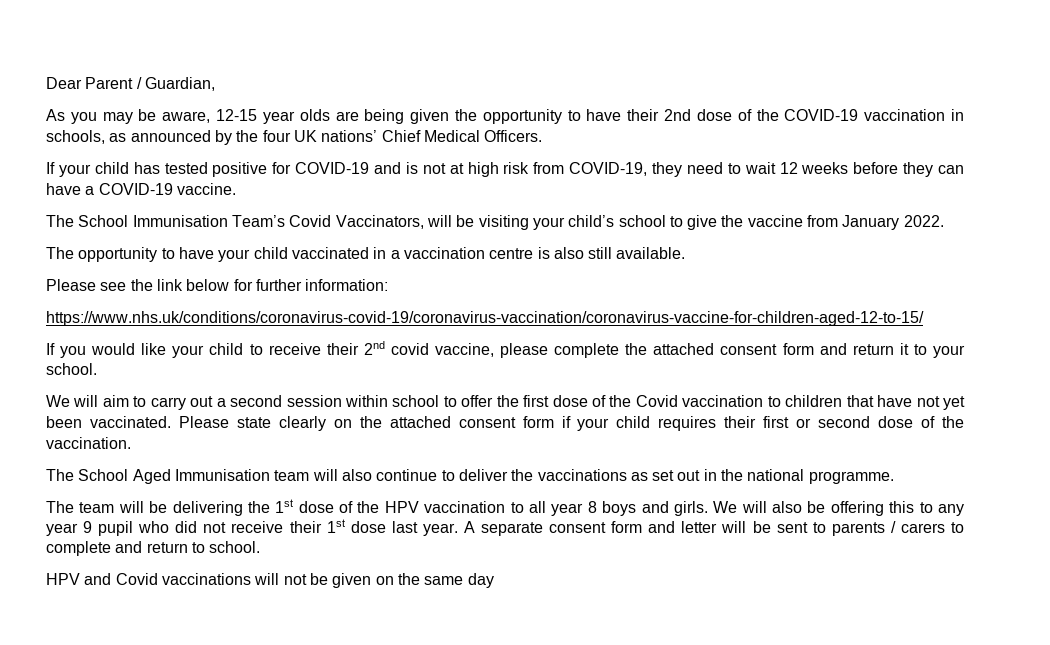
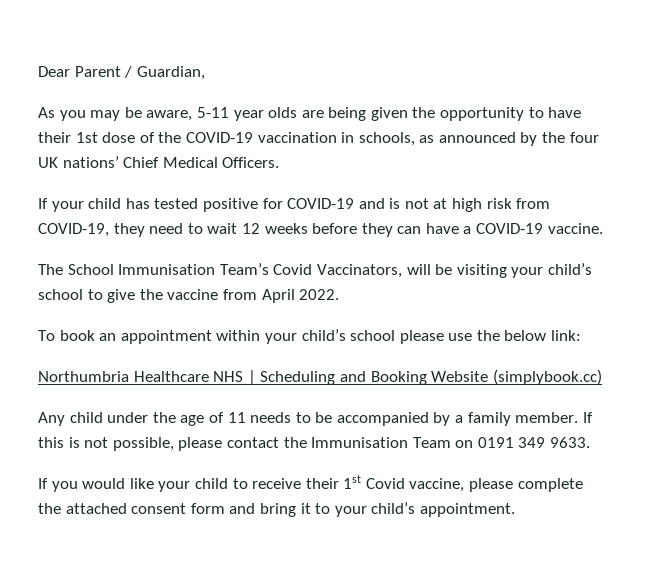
[216,109,258,121] 12-15 -> [196,107,229,118] 5-11
[664,109,692,121] 2nd -> [75,132,98,143] 1st
[842,215,900,230] January -> [261,289,295,303] April
[46,247,686,262] [46,279,389,291] [46,311,924,326] The opportunity to have your child vaccinated in a vaccination centre is also still available. // Please see the link below for further information: // https://www.nhs.uk/conditions/coronavirus-covid-19/coronavirus-vaccination/coronavirus-vaccine-for-children-aged-12-to-15/ -> [38,329,582,344] [38,369,602,385] [38,412,593,426] [38,437,591,451] To book an appointment within your child’s school please use the below link: // Northumbria Healthcare NHS | Scheduling and Booking Website (simplybook.cc) // Any child under the age of 11 needs to be accompanied by a family member. If this is not possible, please contact the Immunisation Team on 0191 349 9633.
[363,341,429,355] 2nd covid -> [343,475,405,489] 1st Covid
[852,344,894,355] return -> [259,503,296,517] bring
[46,363,97,375] [46,395,966,410] [46,416,965,431] [46,437,131,449] [46,469,894,484] [46,499,964,516] [46,519,965,536] [46,541,261,556] [46,573,494,588] school. // We will aim to carry out a second session within school to offer the first dose of the Covid vaccination to children that have not yet been vaccinated. Please state clearly on the attached consent form if your child requires their first or second dose of the vaccination. // The School Aged Immunisation team will also continue to deliver the vaccinations as set out in the national programme. // The team will be delivering the 1st dose of the HPV vaccination to all year 8 boys and girls. We will also be offering this to any year 9 pupil who did not receive their 1st dose last year. A separate consent form and letter will be sent to parents / carers to complete and return to school. // HPV and Covid vaccinations will not be given on the same day -> [371,502,515,517] child’s appointment.

